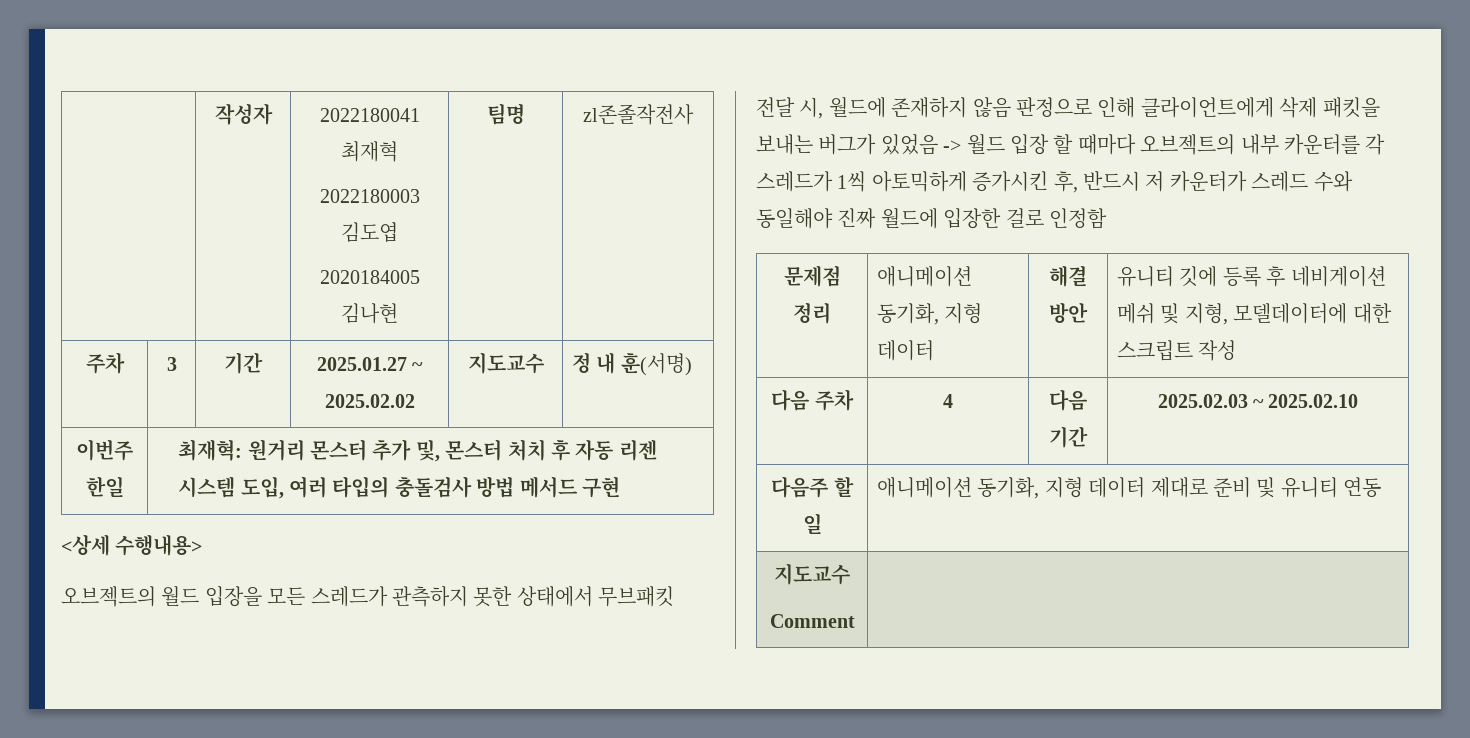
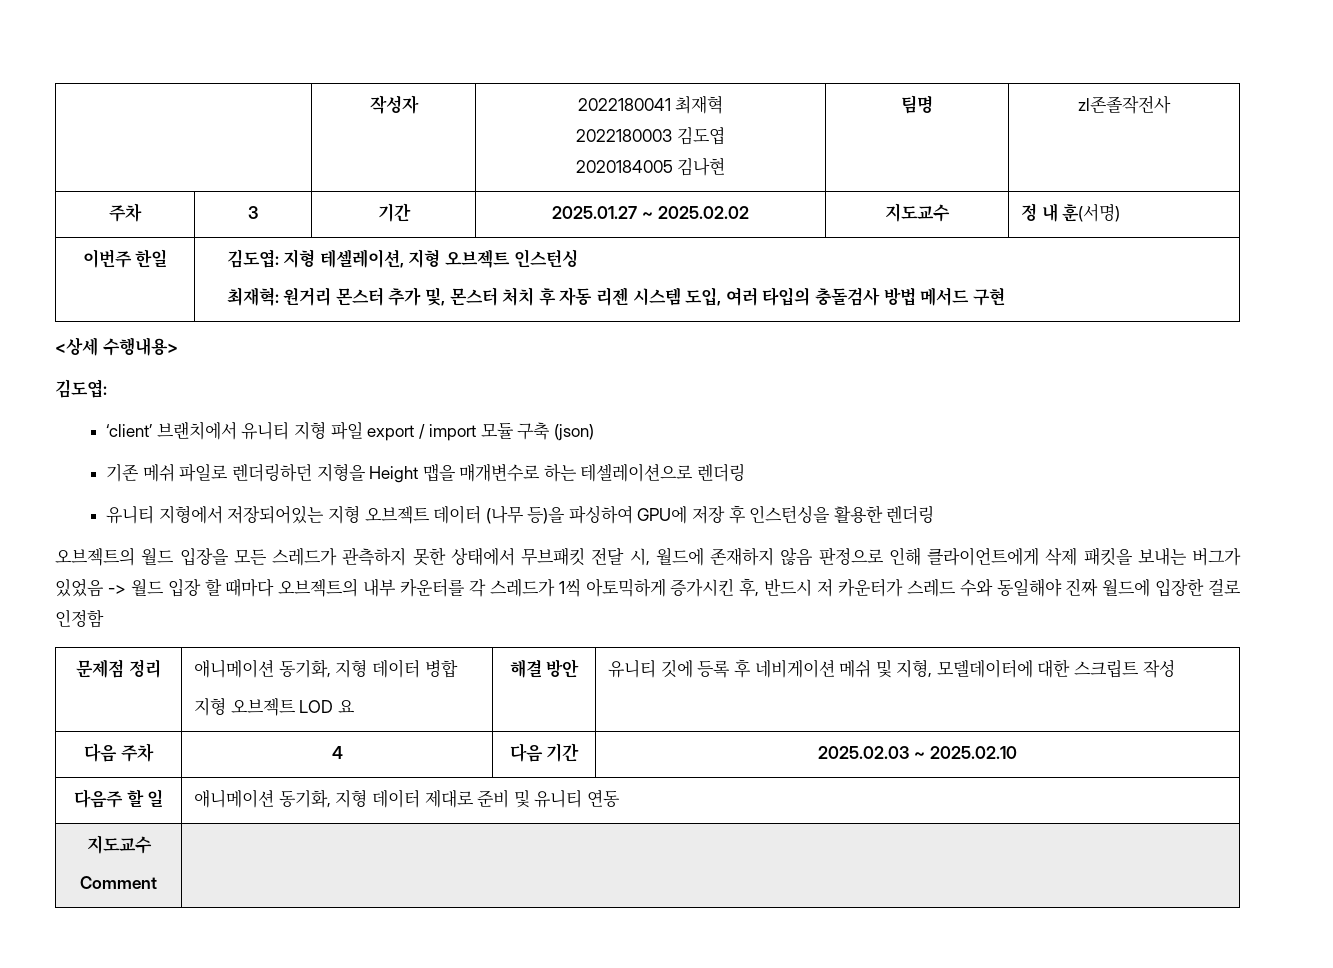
(124, 486) none -> [226,249,578,268] 김도엽: 지형 테셀레이션, 지형 오브젝트 인스턴싱 //
(203, 545) none -> [55,379,107,398] [106,421,595,441] [106,463,746,483] [106,505,935,524] // 김도엽: // ‘client’ 브랜치에서 유니티 지형 파일 export / import 모듈 구축 (json) // 기존 메쉬 파일로 렌더링하던 지형을 Height 맵을 매개변수로 하는 테셀레이션으로 렌더링 // 유니티 지형에서 저장되어있는 지형 오브젝트 데이터 (나무 등)을 파싱하여 GPU에 저장 후 인스턴싱을 활용한 렌더링
(934, 350) none -> [424,659,458,678] [194,697,355,716] 병합 // 지형 오브젝트 LOD 요

